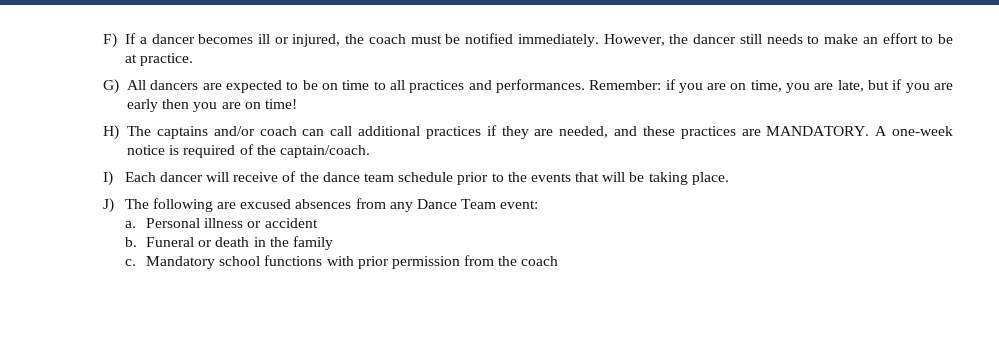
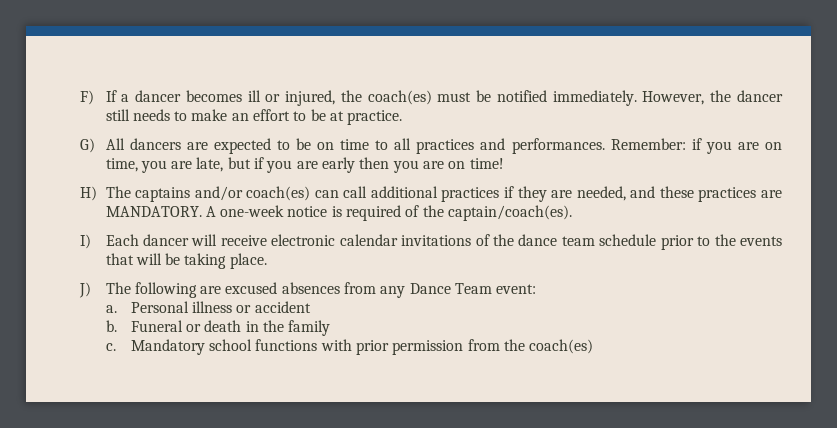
[368,34,406,44] coach -> [367,90,432,105] coach(es)
[259,126,297,136] coach -> [246,186,311,201] coach(es)
[279,145,370,158] captain/coach. -> [448,205,573,221] captain/coach(es).
(279, 177) none -> [271,234,472,246] electronic calendar invitations
[521,256,559,266] coach -> [529,339,594,354] coach(es)

